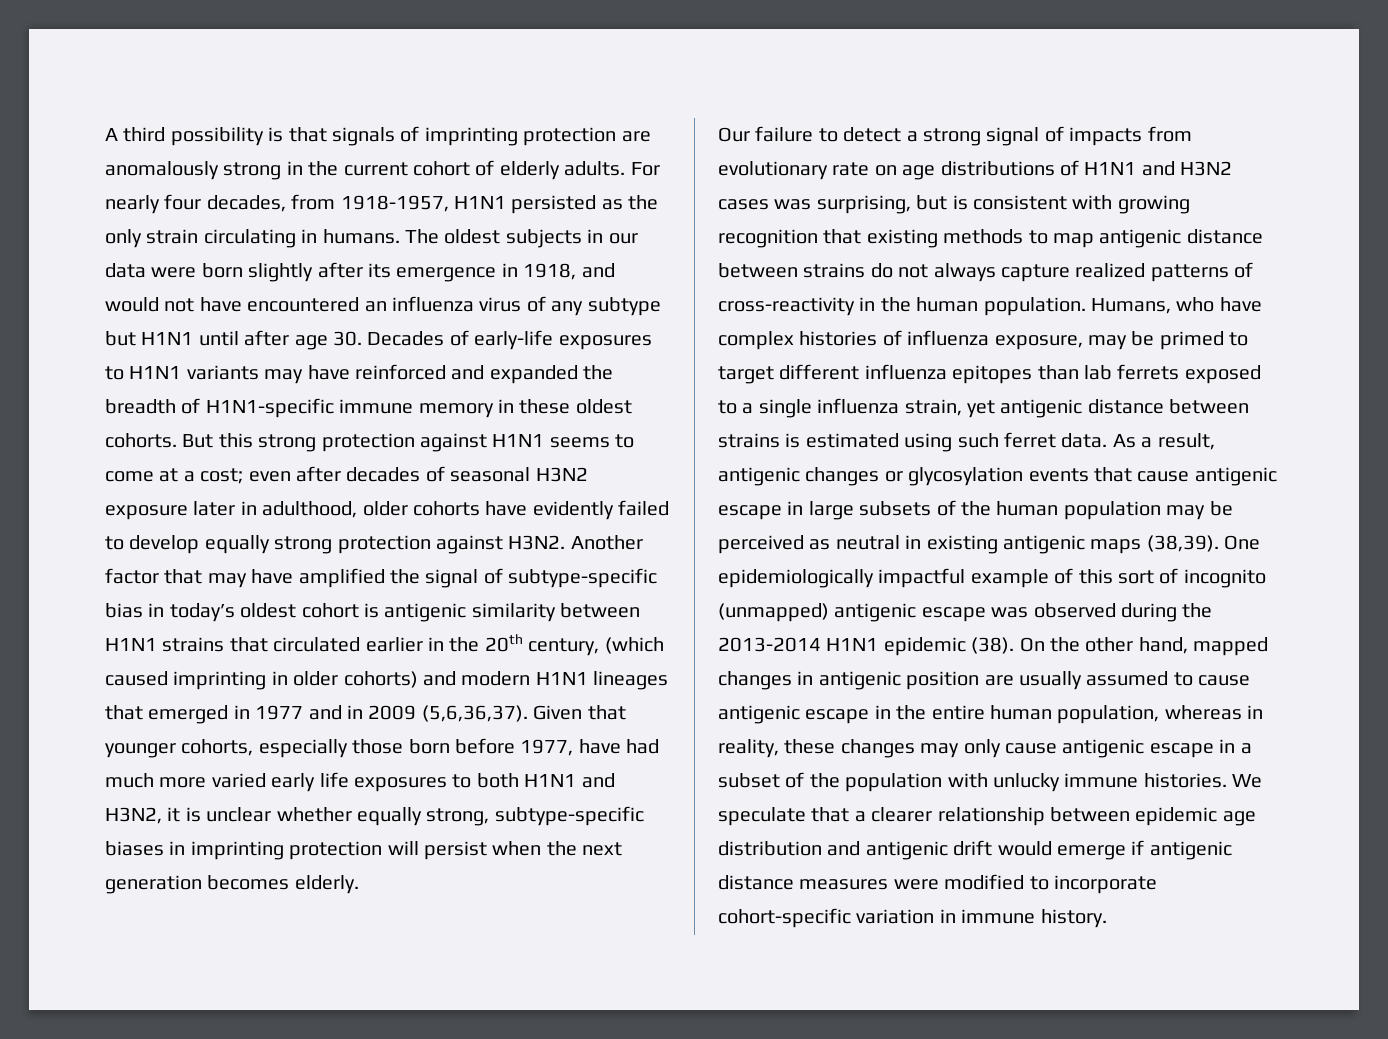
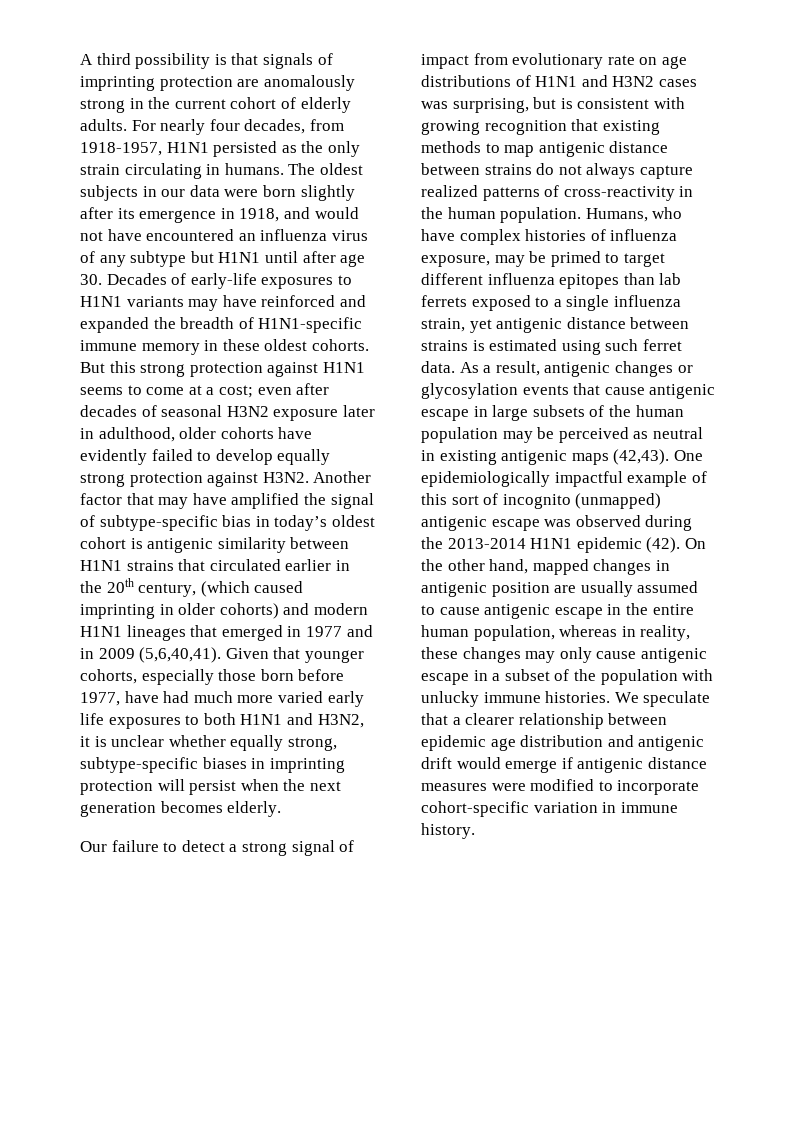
[421,705,528,722] (5,6,36,37). -> [139,647,222,663] (5,6,40,41).
[1069,127,1143,146] impacts -> [421,54,469,69] impact
[1146,535,1219,552] (38,39). -> [613,449,670,465] (42,43).
[971,637,1015,654] (38). -> [646,537,681,553] (42).

